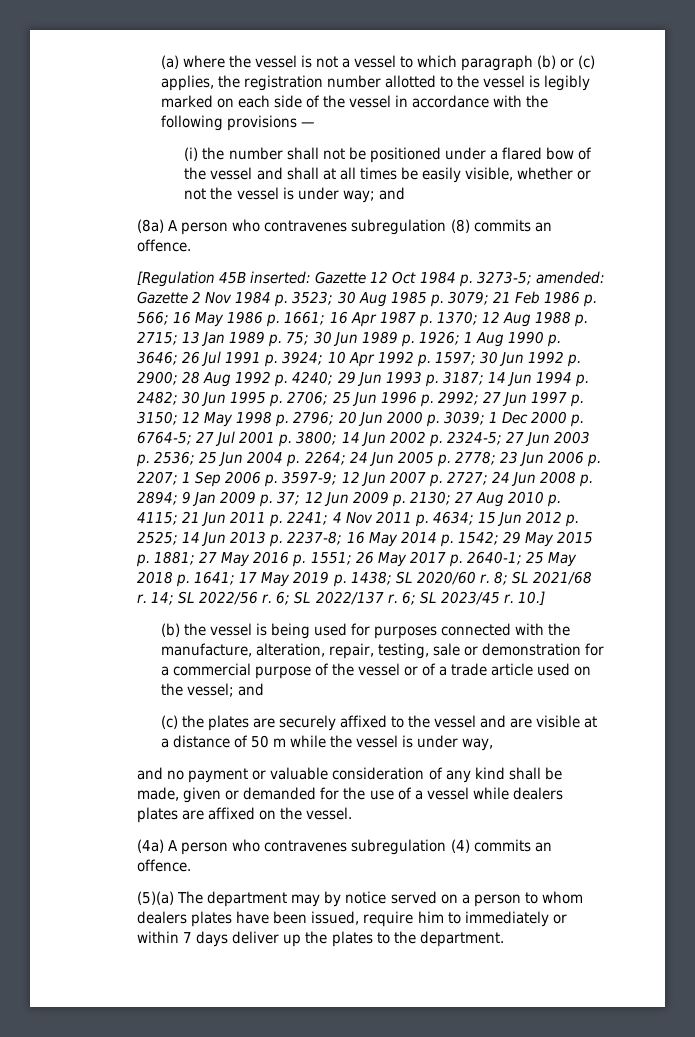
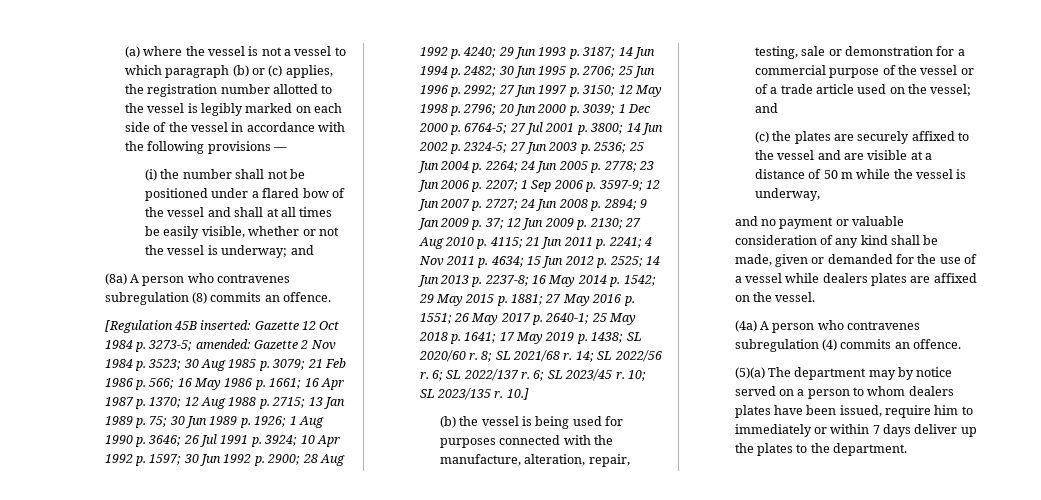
[297,187,375,203] under way; -> [221,245,288,258] underway;
(514, 598) none -> [627,370,646,381] [419,388,504,400] 10; SL 2023/135 r.
[417,735,494,751] under way, -> [754,188,820,201] underway,

